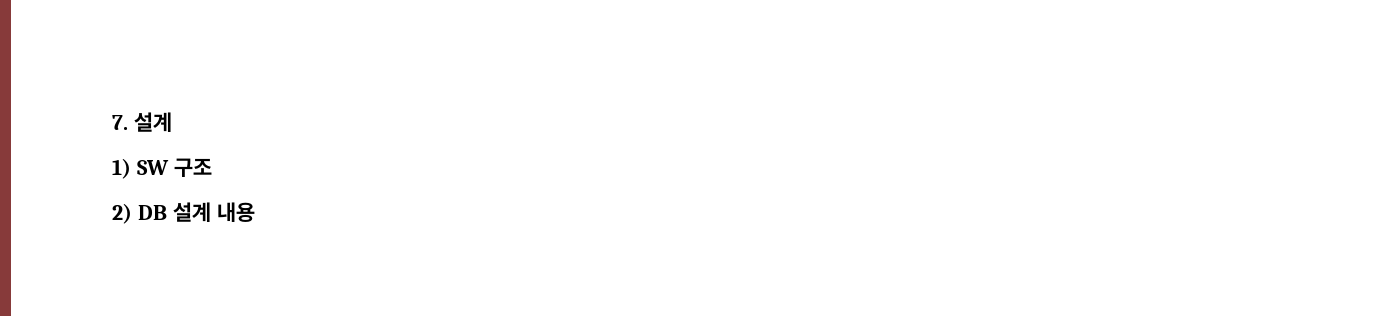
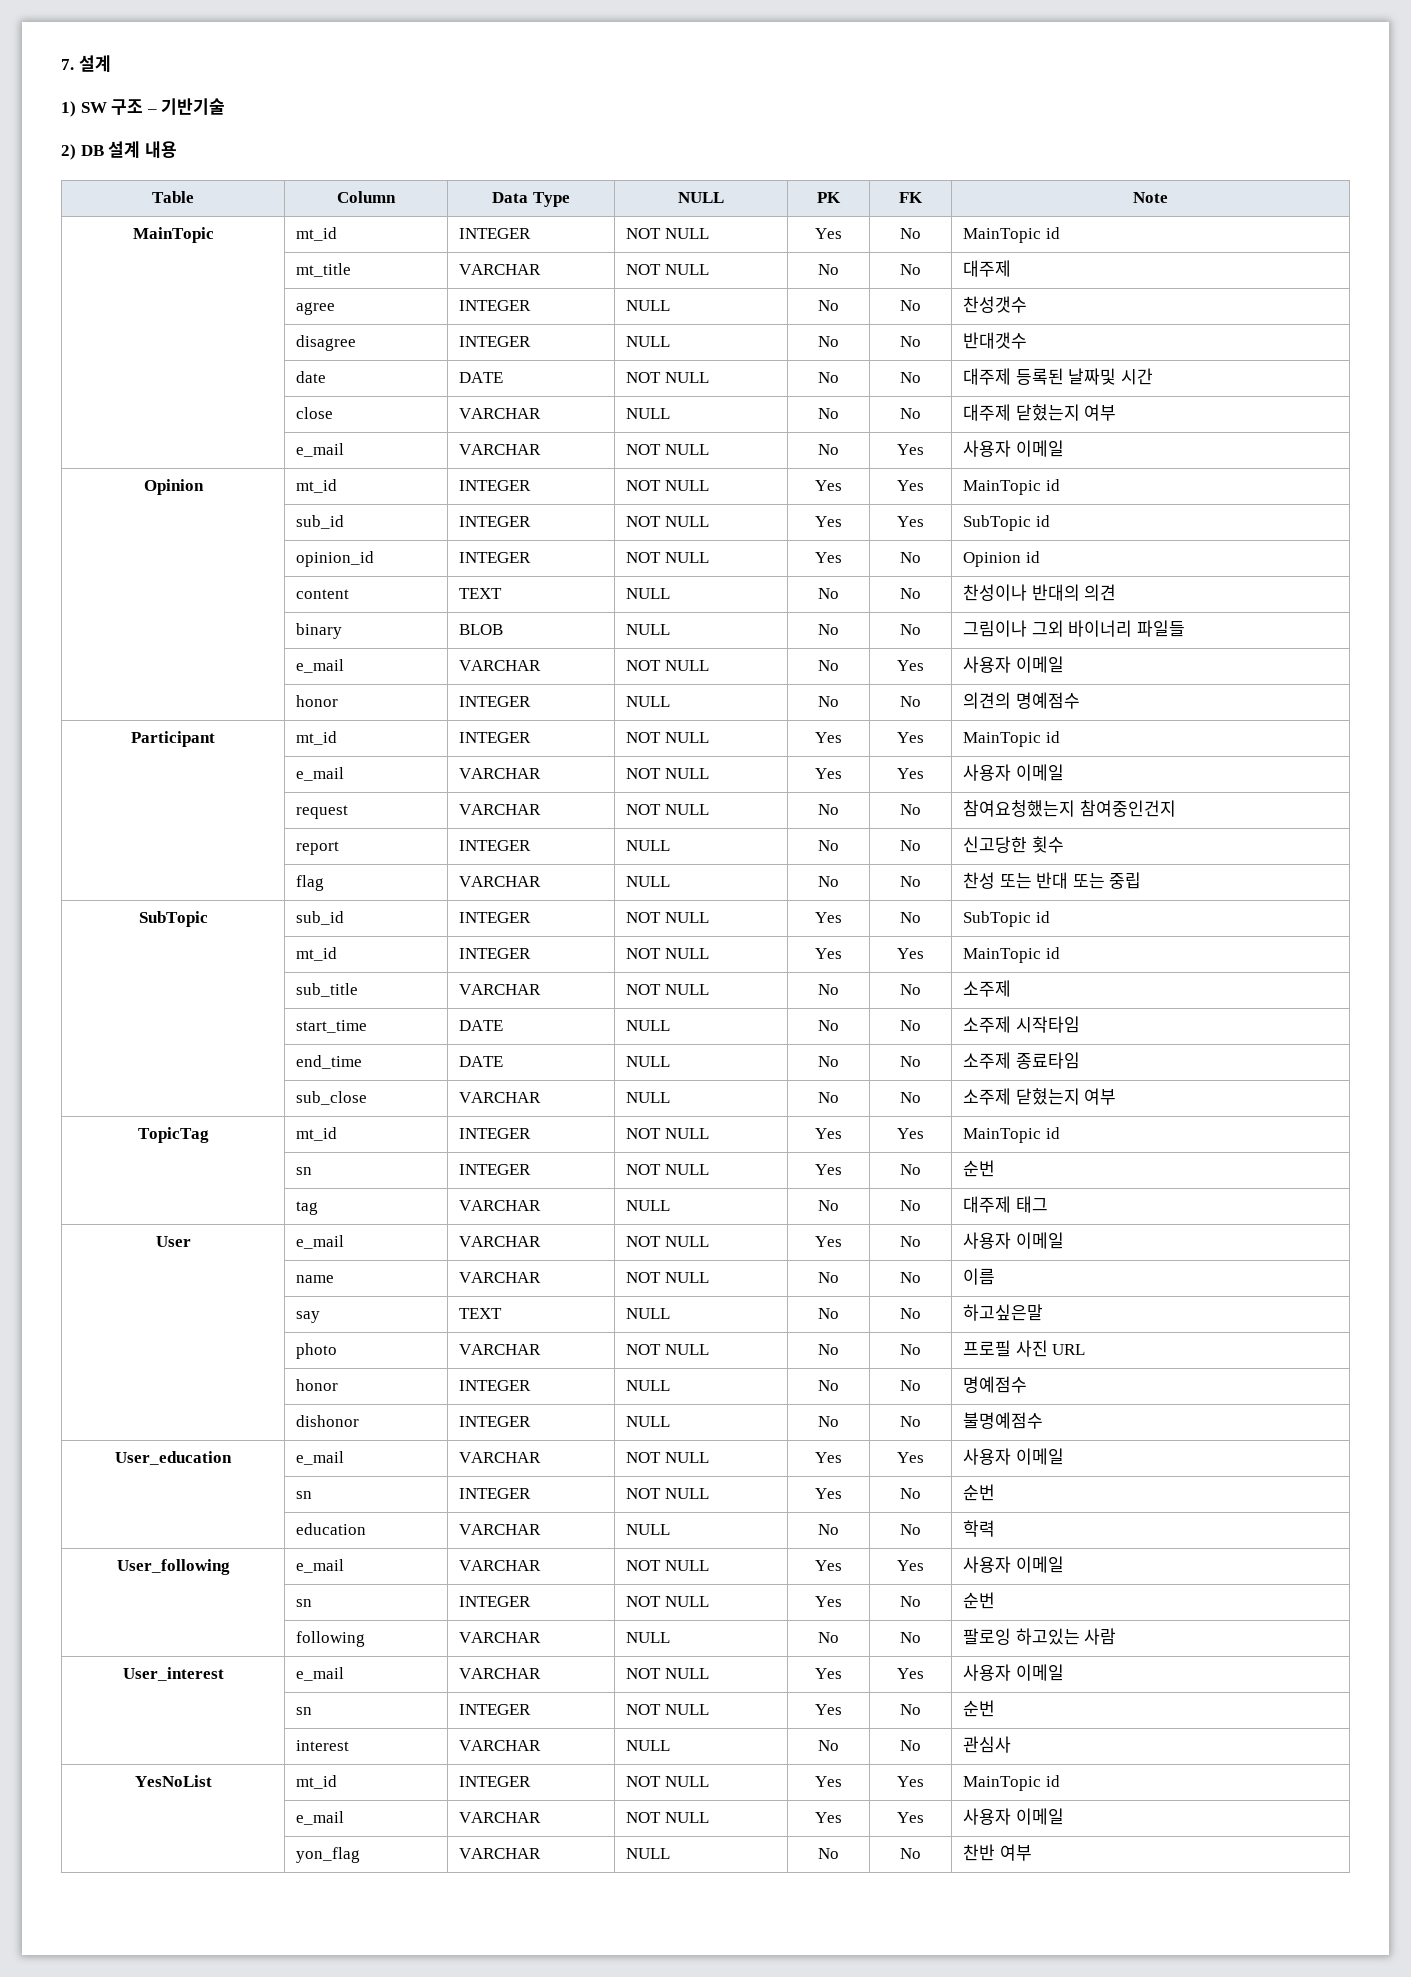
(212, 167) none -> [146,98,226,115] – 기반기술
(255, 212) none -> [152,191,194,203] [337,191,396,203] [492,192,570,207] [678,192,724,203] [817,192,841,203] [899,192,923,203] [1133,192,1168,203] [132,227,214,243] [295,227,337,241] [458,228,531,239] [625,228,709,239] [815,228,842,239] [900,228,921,239] [962,227,1060,243] [295,263,351,277] [458,264,541,275] [625,264,709,275] [818,264,839,275] [900,264,921,275] [962,260,1011,277] [295,302,335,315] [458,300,531,311] [625,300,670,311] [818,300,839,311] [900,300,921,311] [962,296,1027,313] [295,335,356,351] [458,336,531,347] [625,336,670,347] [818,336,839,347] [900,336,921,347] [962,332,1027,349] [295,371,326,383] [458,372,503,383] [625,372,709,383] [818,372,839,383] [900,372,921,383] [962,368,1153,385] [295,407,333,419] [458,408,541,419] [625,408,670,419] [818,408,839,419] [900,408,921,419] [962,404,1117,421] [295,443,344,457] [458,444,541,455] [625,444,709,455] [818,444,839,455] [897,444,924,455] [962,440,1064,457] [143,479,204,495] [295,479,337,493] [458,480,531,491] [625,480,709,491] [815,480,842,491] [897,480,924,491] [962,479,1060,495] [295,515,344,529] [458,516,531,527] [625,516,709,527] [815,516,842,527] [897,516,924,527] [962,515,1050,531] [295,551,374,567] [458,552,531,563] [625,552,709,563] [815,552,842,563] [900,552,921,563] [962,551,1040,567] [295,589,349,599] [458,588,502,599] [625,588,670,599] [818,588,839,599] [900,588,921,599] [962,584,1117,601] [295,623,342,639] [458,624,503,635] [625,624,670,635] [818,624,839,635] [900,624,921,635] [962,620,1185,637] [295,659,344,673] [458,660,541,671] [625,660,709,671] [818,660,839,671] [897,660,924,671] [962,656,1064,673] [295,695,338,707] [458,696,531,707] [625,696,670,707] [818,696,839,707] [900,696,921,707] [962,692,1080,709] [131,731,215,747] [295,731,337,745] [458,732,531,743] [625,732,709,743] [815,732,842,743] [897,732,924,743] [962,731,1060,747] [295,767,344,781] [458,768,541,779] [625,768,709,779] [815,768,842,779] [897,768,924,779] [962,764,1064,781] [295,805,348,819] [458,804,541,815] [625,804,709,815] [818,804,839,815] [900,804,921,815] [962,800,1176,817] [295,841,339,855] [458,840,531,851] [625,840,670,851] [818,840,839,851] [900,840,921,851] [962,836,1064,853] [295,875,324,891] [458,876,541,887] [625,876,670,887] [818,876,839,887] [900,876,921,887] [962,872,1142,889] [138,911,208,927] [295,911,344,925] [458,912,531,923] [625,912,709,923] [815,912,842,923] [900,912,921,923] [962,911,1050,927] [295,947,337,961] [458,948,531,959] [625,948,709,959] [815,948,842,959] [897,948,924,959] [962,947,1060,963] [295,983,358,997] [458,984,541,995] [625,984,709,995] [818,984,839,995] [900,984,921,995] [962,980,1011,997] [295,1020,367,1033] [458,1020,503,1031] [625,1020,670,1031] [818,1020,839,1031] [900,1020,921,1031] [962,1016,1080,1033] [295,1055,362,1069] [458,1056,503,1067] [625,1056,670,1067] [818,1056,839,1067] [900,1056,921,1067] [962,1052,1080,1069] [295,1091,367,1105] [458,1092,541,1103] [625,1092,670,1103] [818,1092,839,1103] [900,1092,921,1103] [962,1088,1117,1105] [137,1127,209,1143] [295,1127,337,1141] [458,1128,531,1139] [625,1128,709,1139] [815,1128,842,1139] [897,1128,924,1139] [962,1127,1060,1143] [295,1167,312,1175] [458,1164,531,1175] [625,1164,709,1175] [815,1164,842,1175] [900,1164,921,1175] [962,1160,995,1177] [295,1201,318,1215] [458,1200,541,1211] [625,1200,670,1211] [818,1200,839,1211] [900,1200,921,1211] [962,1196,1048,1213] [155,1236,191,1247] [295,1235,344,1249] [458,1236,541,1247] [625,1236,709,1247] [815,1236,842,1247] [900,1236,921,1247] [962,1232,1064,1249] [295,1275,334,1283] [458,1272,541,1283] [625,1272,709,1283] [818,1272,839,1283] [900,1272,921,1283] [962,1268,995,1285] [295,1311,320,1323] [458,1308,502,1319] [625,1308,670,1319] [818,1308,839,1319] [900,1308,921,1319] [962,1304,1043,1321] [295,1343,337,1359] [458,1344,541,1355] [625,1344,709,1355] [818,1344,839,1355] [900,1344,921,1355] [962,1340,1086,1357] [295,1379,338,1391] [458,1380,531,1391] [625,1380,670,1391] [818,1380,839,1391] [900,1380,921,1391] [962,1376,1027,1393] [295,1415,359,1427] [458,1416,531,1427] [625,1416,670,1427] [818,1416,839,1427] [900,1416,921,1427] [962,1412,1043,1429] [115,1451,232,1465] [295,1451,344,1465] [458,1452,541,1463] [625,1452,709,1463] [815,1452,842,1463] [897,1452,924,1463] [962,1448,1064,1465] [295,1491,312,1499] [458,1488,531,1499] [625,1488,709,1499] [815,1488,842,1499] [900,1488,921,1499] [962,1484,995,1501] [295,1523,366,1535] [458,1524,541,1535] [625,1524,670,1535] [818,1524,839,1535] [900,1524,921,1535] [962,1520,995,1537] [116,1559,230,1575] [295,1559,344,1573] [458,1560,541,1571] [625,1560,709,1571] [815,1560,842,1571] [897,1560,924,1571] [962,1556,1064,1573] [295,1599,312,1607] [458,1596,531,1607] [625,1596,709,1607] [815,1596,842,1607] [900,1596,921,1607] [962,1592,995,1609] [295,1631,365,1647] [458,1632,541,1643] [625,1632,670,1643] [818,1632,839,1643] [900,1632,921,1643] [962,1628,1117,1645] [122,1667,224,1681] [295,1667,344,1681] [458,1668,541,1679] [625,1668,709,1679] [815,1668,842,1679] [897,1668,924,1679] [962,1664,1064,1681] [295,1707,312,1715] [458,1704,531,1715] [625,1704,709,1715] [815,1704,842,1715] [900,1704,921,1715] [962,1700,995,1717] [295,1740,349,1751] [458,1740,541,1751] [625,1740,670,1751] [818,1740,839,1751] [900,1740,921,1751] [962,1736,1011,1753] [134,1775,212,1787] [295,1775,337,1789] [458,1776,531,1787] [625,1776,709,1787] [815,1776,842,1787] [897,1776,924,1787] [962,1775,1060,1791] [295,1811,344,1825] [458,1812,541,1823] [625,1812,709,1823] [815,1812,842,1823] [897,1812,924,1823] [962,1808,1064,1825] [295,1847,360,1863] [458,1848,541,1859] [625,1848,670,1859] [818,1848,839,1859] [900,1848,921,1859] [962,1844,1032,1861] // Table | Column | Data Type | NULL | PK | FK | Note // MainTopic | mt_id | INTEGER | NOT NULL | Yes | No | MainTopic id // | mt_title | VARCHAR | NOT NULL | No | No | 대주제 // | agree | INTEGER | NULL | No | No | 찬성갯수 // | disagree | INTEGER | NULL | No | No | 반대갯수 // | date | DATE | NOT NULL | No | No | 대주제 등록된 날짜및 시간 // | close | VARCHAR | NULL | No | No | 대주제 닫혔는지 여부 // | e_mail | VARCHAR | NOT NULL | No | Yes | 사용자 이메일 // Opinion | mt_id | INTEGER | NOT NULL | Yes | Yes | MainTopic id // | sub_id | INTEGER | NOT NULL | Yes | Yes | SubTopic id // | opinion_id | INTEGER | NOT NULL | Yes | No | Opinion id // | content | TEXT | NULL | No | No | 찬성이나 반대의 의견 // | binary | BLOB | NULL | No | No | 그림이나 그외 바이너리 파일들 // | e_mail | VARCHAR | NOT NULL | No | Yes | 사용자 이메일 // | honor | INTEGER | NULL | No | No | 의견의 명예점수 // Participant | mt_id | INTEGER | NOT NULL | Yes | Yes | MainTopic id // | e_mail | VARCHAR | NOT NULL | Yes | Yes | 사용자 이메일 // | request | VARCHAR | NOT NULL | No | No | 참여요청했는지 참여중인건지 // | report | INTEGER | NULL | No | No | 신고당한 횟수 // | flag | VARCHAR | NULL | No | No | 찬성 또는 반대 또는 중립 // SubTopic | sub_id | INTEGER | NOT NULL | Yes | No | SubTopic id // | mt_id | INTEGER | NOT NULL | Yes | Yes | MainTopic id // | sub_title | VARCHAR | NOT NULL | No | No | 소주제 // | start_time | DATE | NULL | No | No | 소주제 시작타임 // | end_time | DATE | NULL | No | No | 소주제 종료타임 // | sub_close | VARCHAR | NULL | No | No | 소주제 닫혔는지 여부 // TopicTag | mt_id | INTEGER | NOT NULL | Yes | Yes | MainTopic id // | sn | INTEGER | NOT NULL | Yes | No | 순번 // | tag | VARCHAR | NULL | No | No | 대주제 태그 // User | e_mail | VARCHAR | NOT NULL | Yes | No | 사용자 이메일 // | name | VARCHAR | NOT NULL | No | No | 이름 // | say | TEXT | NULL | No | No | 하고싶은말 // | photo | VARCHAR | NOT NULL | No | No | 프로필 사진 URL // | honor | INTEGER | NULL | No | No | 명예점수 // | dishonor | INTEGER | NULL | No | No | 불명예점수 // User_education | e_mail | VARCHAR | NOT NULL | Yes | Yes | 사용자 이메일 // | sn | INTEGER | NOT NULL | Yes | No | 순번 // | education | VARCHAR | NULL | No | No | 학력 // User_following | e_mail | VARCHAR | NOT NULL | Yes | Yes | 사용자 이메일 // | sn | INTEGER | NOT NULL | Yes | No | 순번 // | following | VARCHAR | NULL | No | No | 팔로잉 하고있는 사람 // User_interest | e_mail | VARCHAR | NOT NULL | Yes | Yes | 사용자 이메일 // | sn | INTEGER | NOT NULL | Yes | No | 순번 // | interest | VARCHAR | NULL | No | No | 관심사 // YesNoList | mt_id | INTEGER | NOT NULL | Yes | Yes | MainTopic id // | e_mail | VARCHAR | NOT NULL | Yes | Yes | 사용자 이메일 // | yon_flag | VARCHAR | NULL | No | No | 찬반 여부

